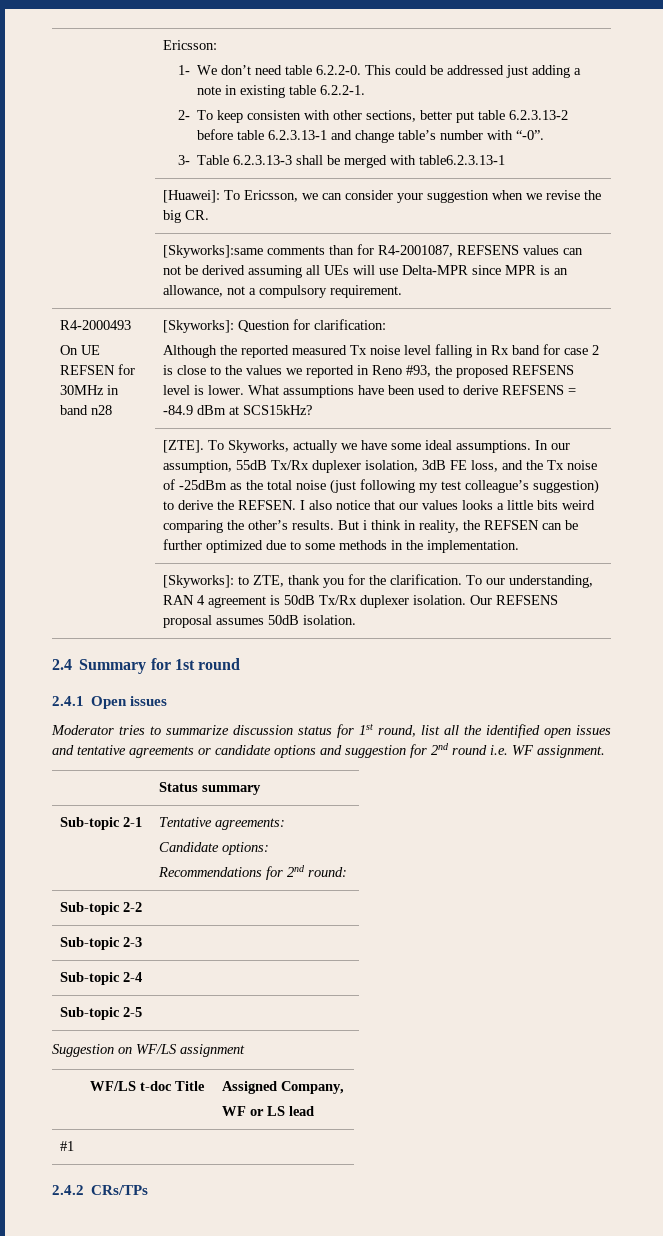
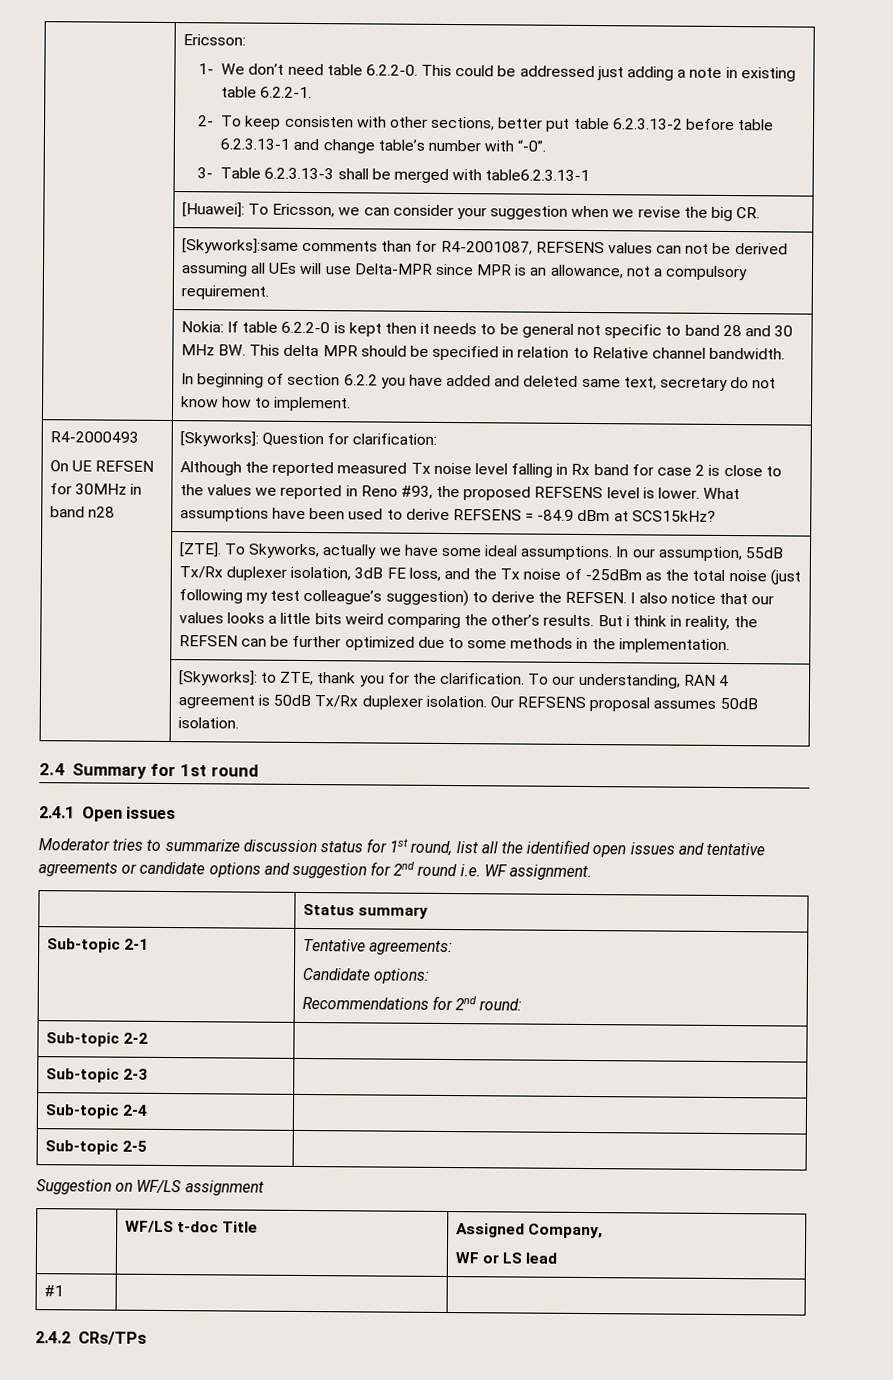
(402, 291) none -> [180,321,794,339] [180,344,786,361] [180,373,777,392] [180,396,352,412] // | Nokia: If table 6.2.2-0 is kept then it needs to be general not specific to band 28 and 30 MHz BW. This delta MPR should be specified in relation to Relative channel bandwidth. // In beginning of section 6.2.2 you have added and deleted same text, secretary do not know how to implement.

